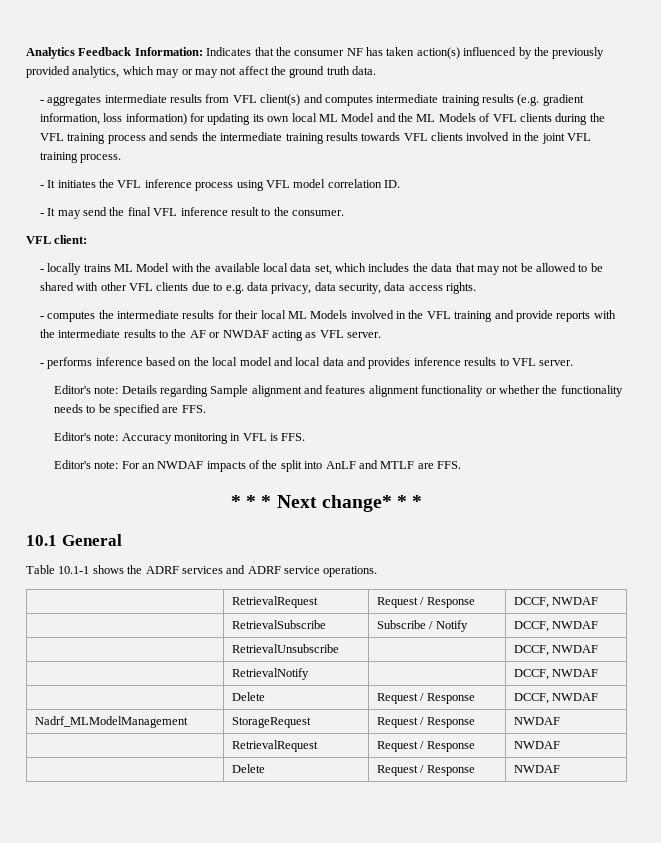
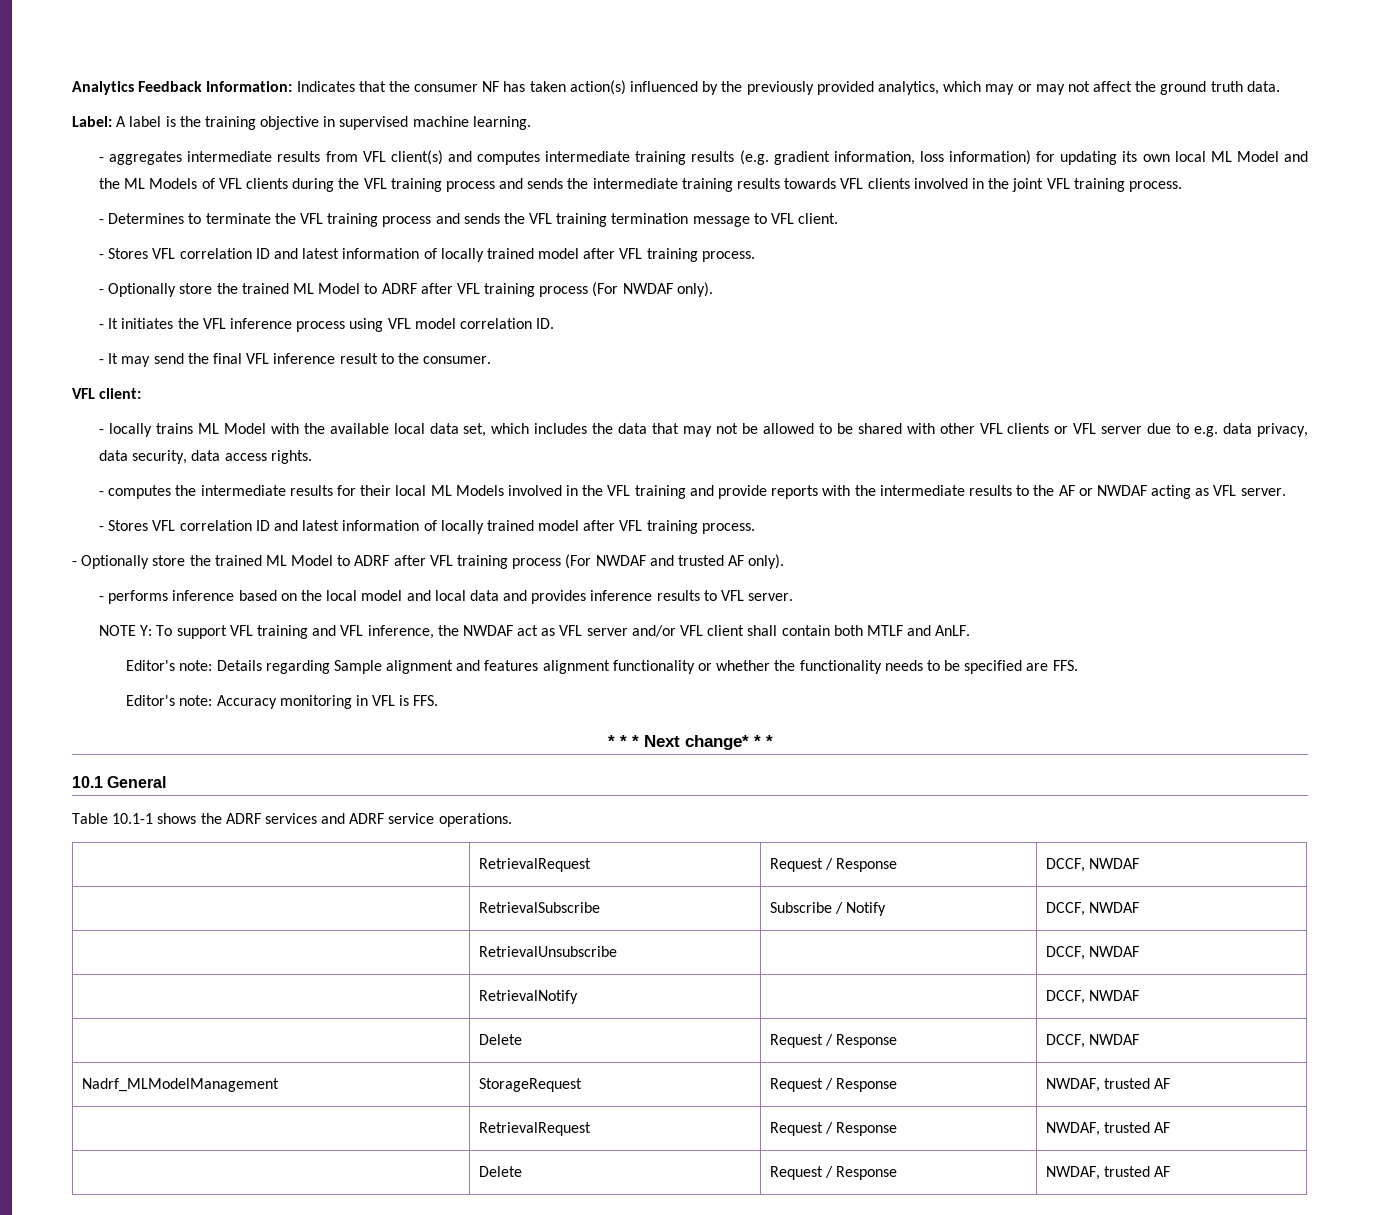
(377, 70) none -> [72,116,531,130] // Label: A label is the training objective in supervised machine learning.
(122, 158) none -> [99,213,839,227] [99,248,755,262] [99,282,713,297] // - Determines to terminate the VFL training process and sends the VFL training termination message to VFL client. // - Stores VFL correlation ID and latest information of locally trained model after VFL training process. // - Optionally store the trained ML Model to ADRF after VFL training process (For NWDAF only).
(189, 286) none -> [1054,423,1143,434] or VFL server
(382, 335) none -> [99,520,755,534] [72,554,785,569] // - Stores VFL correlation ID and latest information of locally trained model after VFL training process. // - Optionally store the trained ML Model to ADRF after VFL training process (For NWDAF and trusted AF only).
(574, 363) none -> [99,625,971,639] // NOTE Y: To support VFL training and VFL inference, the NWDAF act as VFL server and/or VFL client shall contain both MTLF and AnLF.
[53,460,462,472] // Editor's note: For an NWDAF impacts of the split into AnLF and MTLF are FFS. -> (439, 700) none
[513,717,560,725] [231,740,318,752] [376,741,475,752] [513,741,560,749] [231,764,265,773] [376,765,475,776] [513,765,560,773] NWDAF // | RetrievalRequest | Request / Response | NWDAF // | Delete | Request / Response | NWDAF -> [1045,1078,1170,1092] [478,1122,591,1136] [769,1122,897,1136] [1045,1122,1170,1136] [478,1166,522,1177] [769,1166,897,1180] [1045,1166,1170,1180] NWDAF, trusted AF // | RetrievalRequest | Request / Response | NWDAF, trusted AF // | Delete | Request / Response | NWDAF, trusted AF

